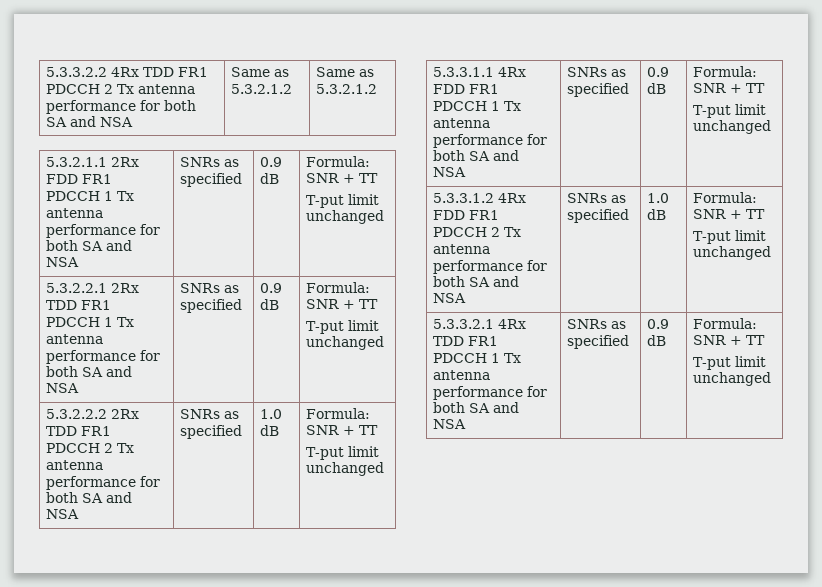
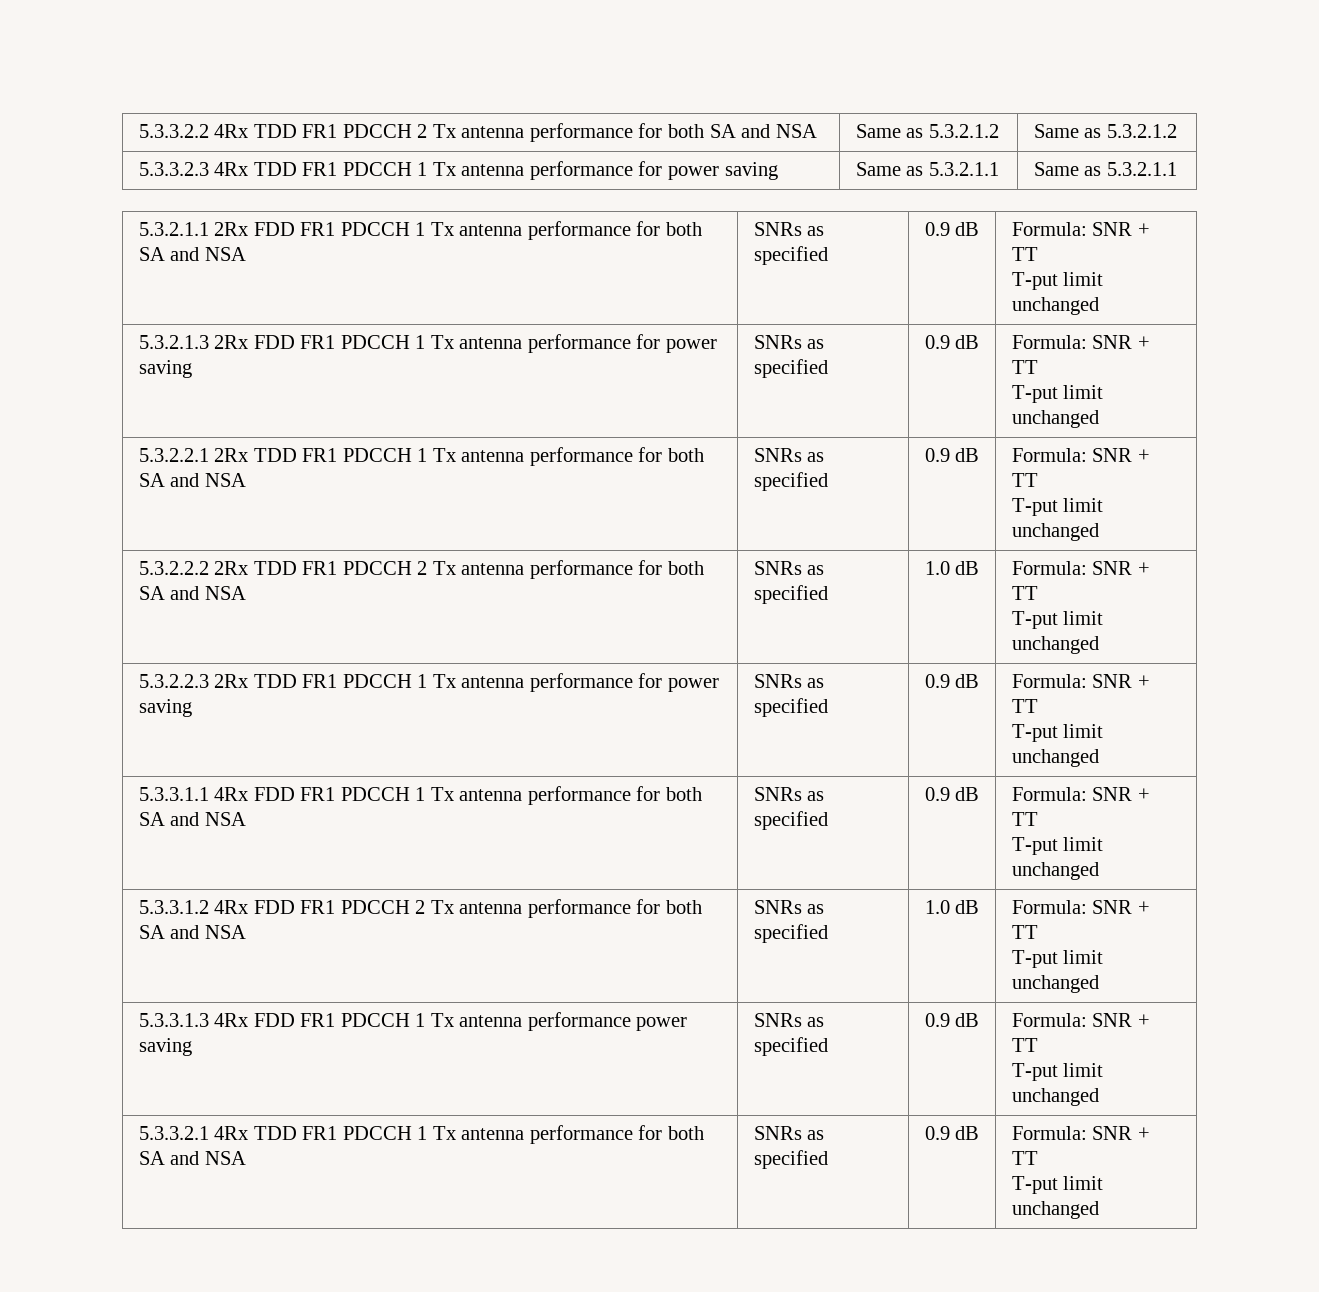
(378, 89) none -> [138,161,778,180] [855,162,999,176] [1033,162,1177,176] // 5.3.3.2.3 4Rx TDD FR1 PDCCH 1 Tx antenna performance for power saving | Same as 5.3.2.1.1 | Same as 5.3.2.1.1
(385, 217) none -> [138,334,717,353] [138,360,192,378] [753,335,825,349] [753,359,828,378] [924,335,980,349] [1011,335,1150,349] [1011,360,1038,374] [1011,385,1104,403] [1011,410,1099,428] // 5.3.2.1.3 2Rx FDD FR1 PDCCH 1 Tx antenna performance for power saving | SNRs as specified | 0.9 dB | Formula: SNR + TT // T-put limit unchanged
(385, 469) none -> [138,673,719,692] [138,699,192,717] [753,674,825,688] [753,698,828,717] [924,674,980,688] [1011,674,1150,688] [1011,699,1038,713] [1011,724,1104,742] [1011,749,1099,767] // 5.3.2.2.3 2Rx TDD FR1 PDCCH 1 Tx antenna performance for power saving | SNRs as specified | 0.9 dB | Formula: SNR + TT // T-put limit unchanged
(772, 253) none -> [138,1012,688,1031] [138,1038,192,1056] [753,1013,825,1027] [753,1037,828,1056] [924,1013,980,1027] [1011,1013,1150,1027] [1011,1038,1038,1052] [1011,1063,1104,1081] [1011,1088,1099,1106] // 5.3.3.1.3 4Rx FDD FR1 PDCCH 1 Tx antenna performance power saving | SNRs as specified | 0.9 dB | Formula: SNR + TT // T-put limit unchanged

